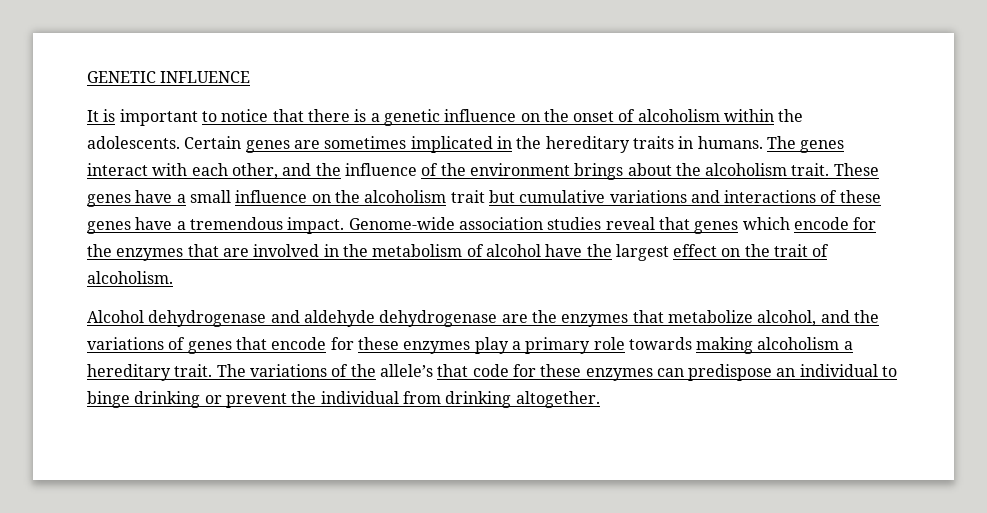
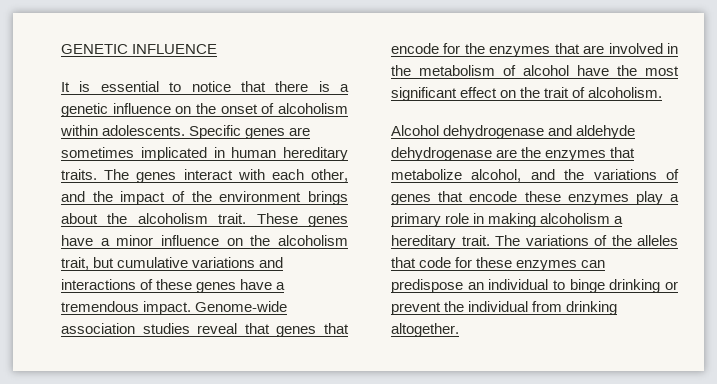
[119,109,198,126] important -> [100,81,159,92] essential
[778,109,804,122] [87,136,242,149] the adolescents. Certain -> [102,125,242,139] adolescents. Specific
[516,136,763,153] the hereditary traits in humans. -> [231,147,348,161] [61,169,97,180] human hereditary traits.
[344,163,417,176] influence -> [120,191,166,205] impact
[189,190,231,203] small -> [116,235,154,246] minor
[450,190,485,203] trait -> [61,257,89,270] trait,
[742,217,790,230] which -> [324,323,349,334] that
[615,244,669,261] largest -> [645,66,679,76] [391,87,457,101] most significant
[330,337,354,350] for -> (518, 196) none
[628,337,692,350] towards -> [473,213,485,224] in
[379,364,433,377] allele’s -> [637,235,678,246] alleles

